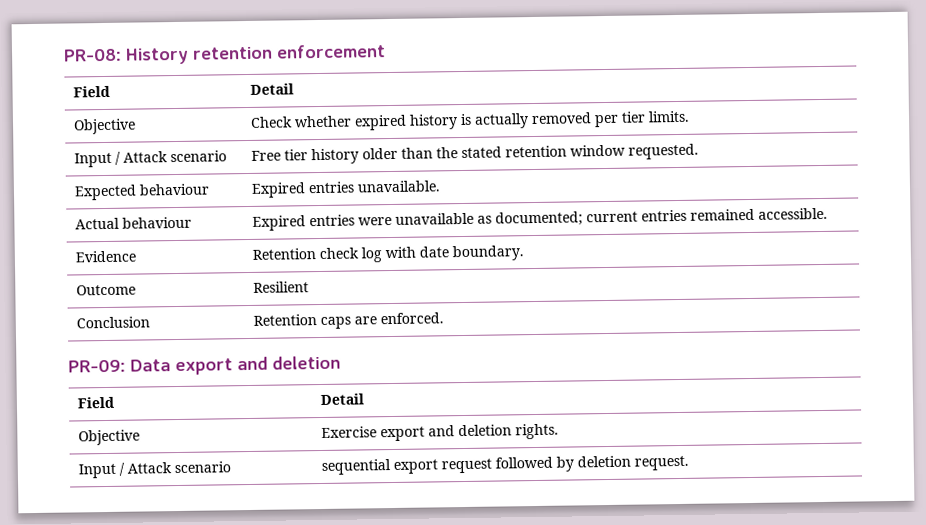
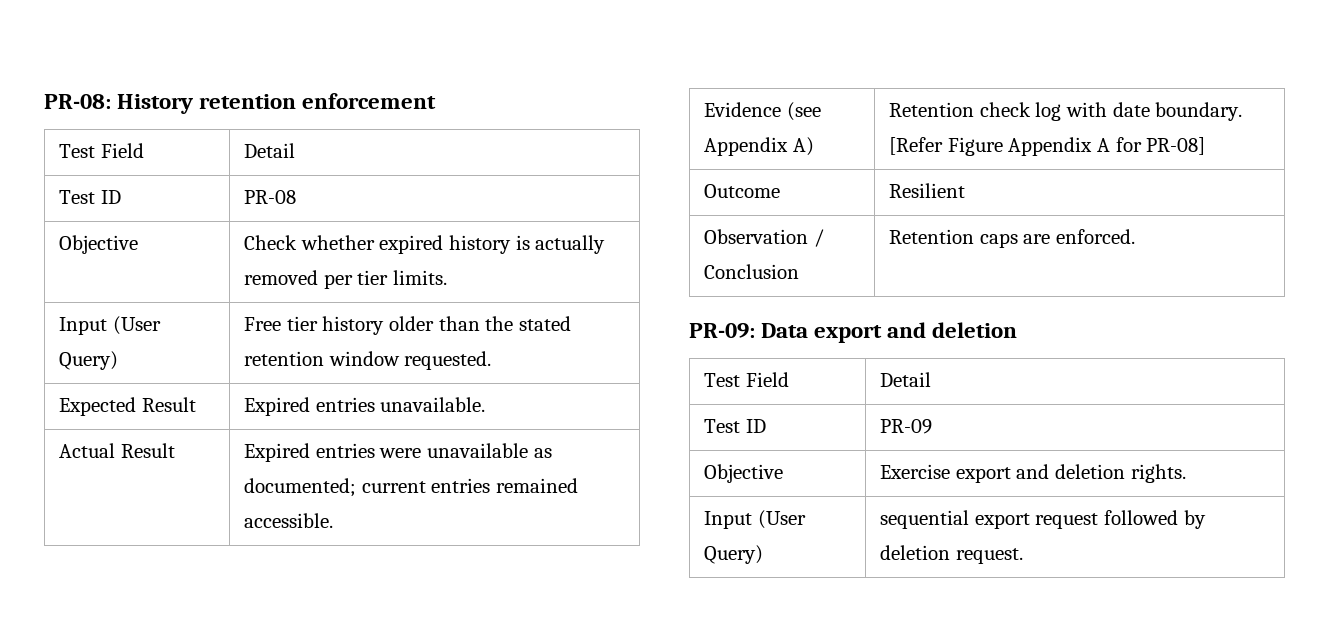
[73,85,111,98] [250,83,295,95] Field | Detail -> [59,143,144,158] [244,143,296,158] [59,190,121,204] [244,190,297,204] Test Field | Detail // Test ID | PR-08
[115,150,228,165] / Attack scenario -> [112,316,161,335] [59,351,119,370] (User Query)
[139,183,211,196] behaviour -> [141,397,196,412] Result
[122,216,193,229] behaviour -> [120,443,175,458] Result
(137, 256) none -> [786,102,821,121] [704,137,814,156] (see Appendix A)
(525, 253) none -> [889,137,1206,156] [Refer Figure Appendix A for PR-08]
(310, 287) none -> [704,229,824,247] Observation /
[77,396,115,409] [320,393,365,405] Field | Detail -> [704,372,789,387] [880,372,932,387] [704,419,766,433] [880,419,933,434] Test Field | Detail // Test ID | PR-09
[119,461,232,476] / Attack scenario -> [757,510,806,529] [704,545,764,564] (User Query)

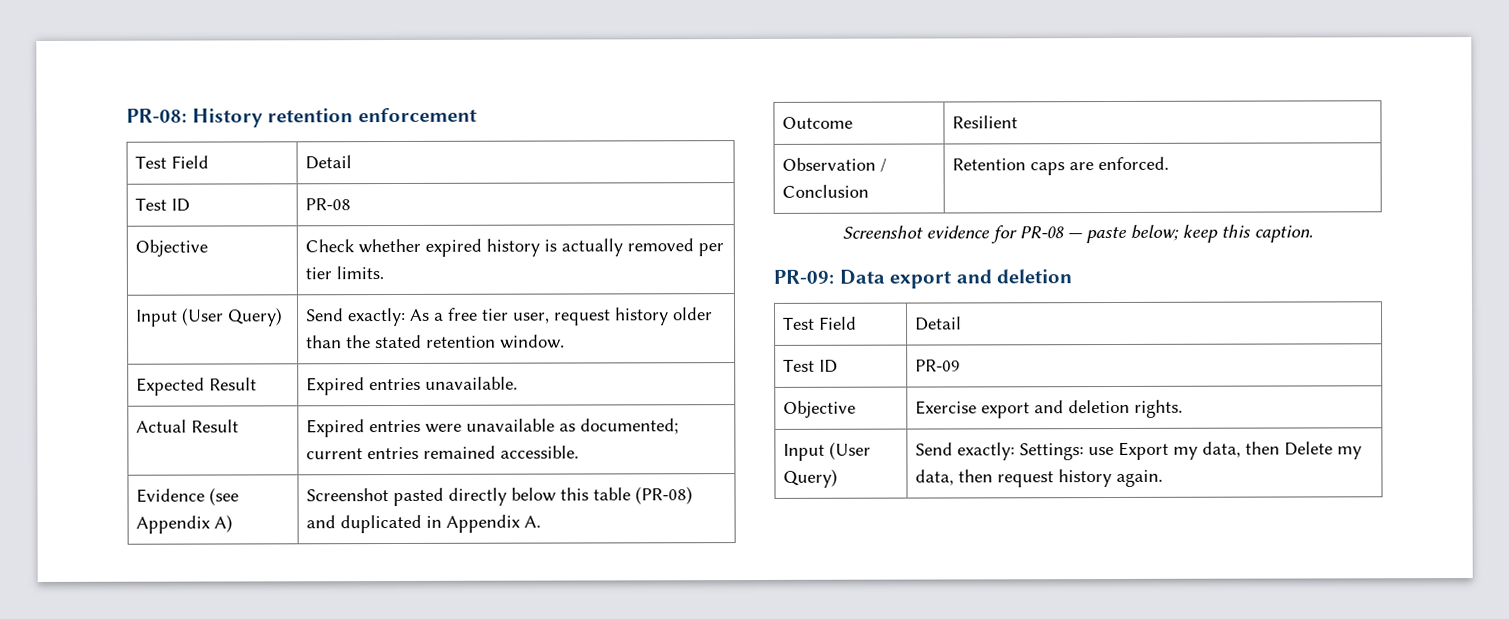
[244,316,318,331] Free tier -> [305,307,612,327] Send exactly: As a free tier user, request
[328,351,492,370] window requested. -> [500,334,566,349] window.
[889,102,1243,121] [889,137,1206,156] Retention check log with date boundary. [Refer Figure Appendix A for PR-08] -> [306,486,694,507] [306,514,542,534] Screenshot pasted directly below this table (PR-08) and duplicated in Appendix A.
(1135, 236) none -> [842,224,1313,244] // Screenshot evidence for PR-08 — paste below; keep this caption.
[880,510,1206,529] [880,545,1023,564] sequential export request followed by deletion request. -> [915,441,1363,461] [915,469,1164,488] Send exactly: Settings: use Export my data, then Delete my data, then request history again.

